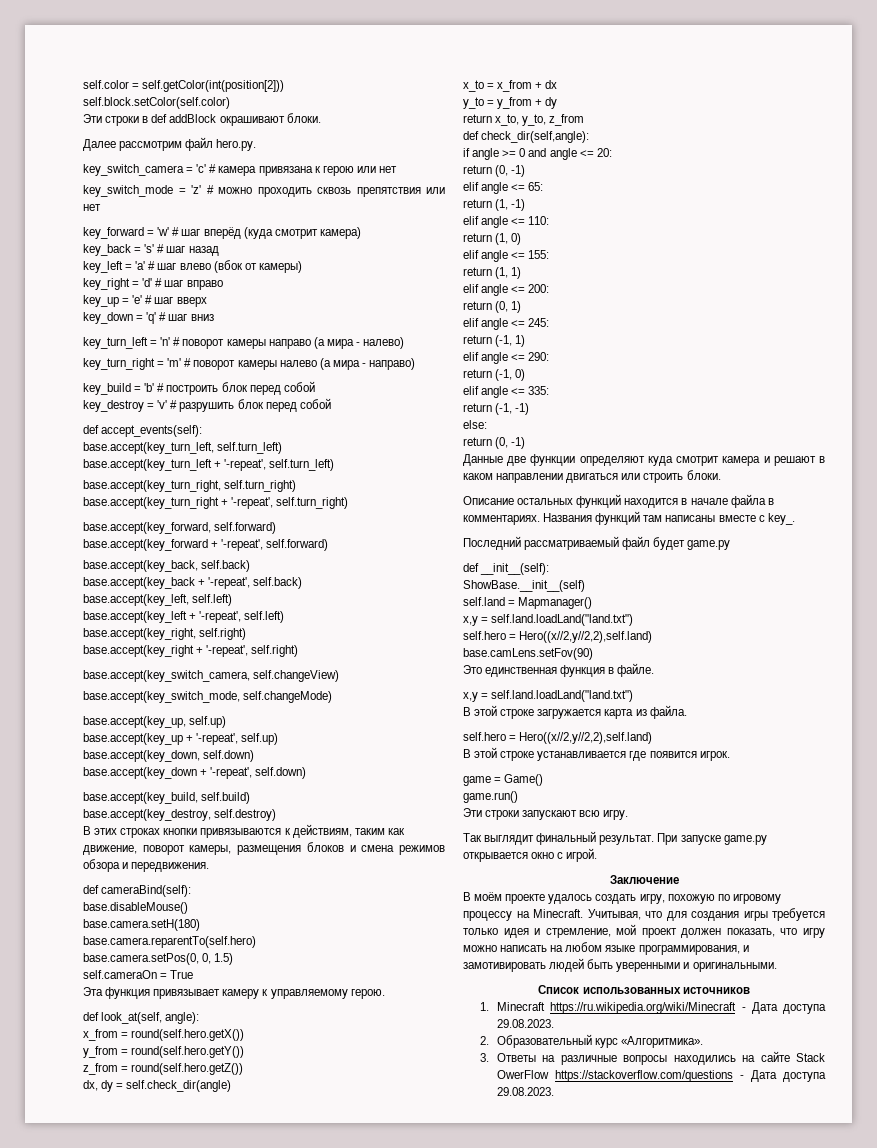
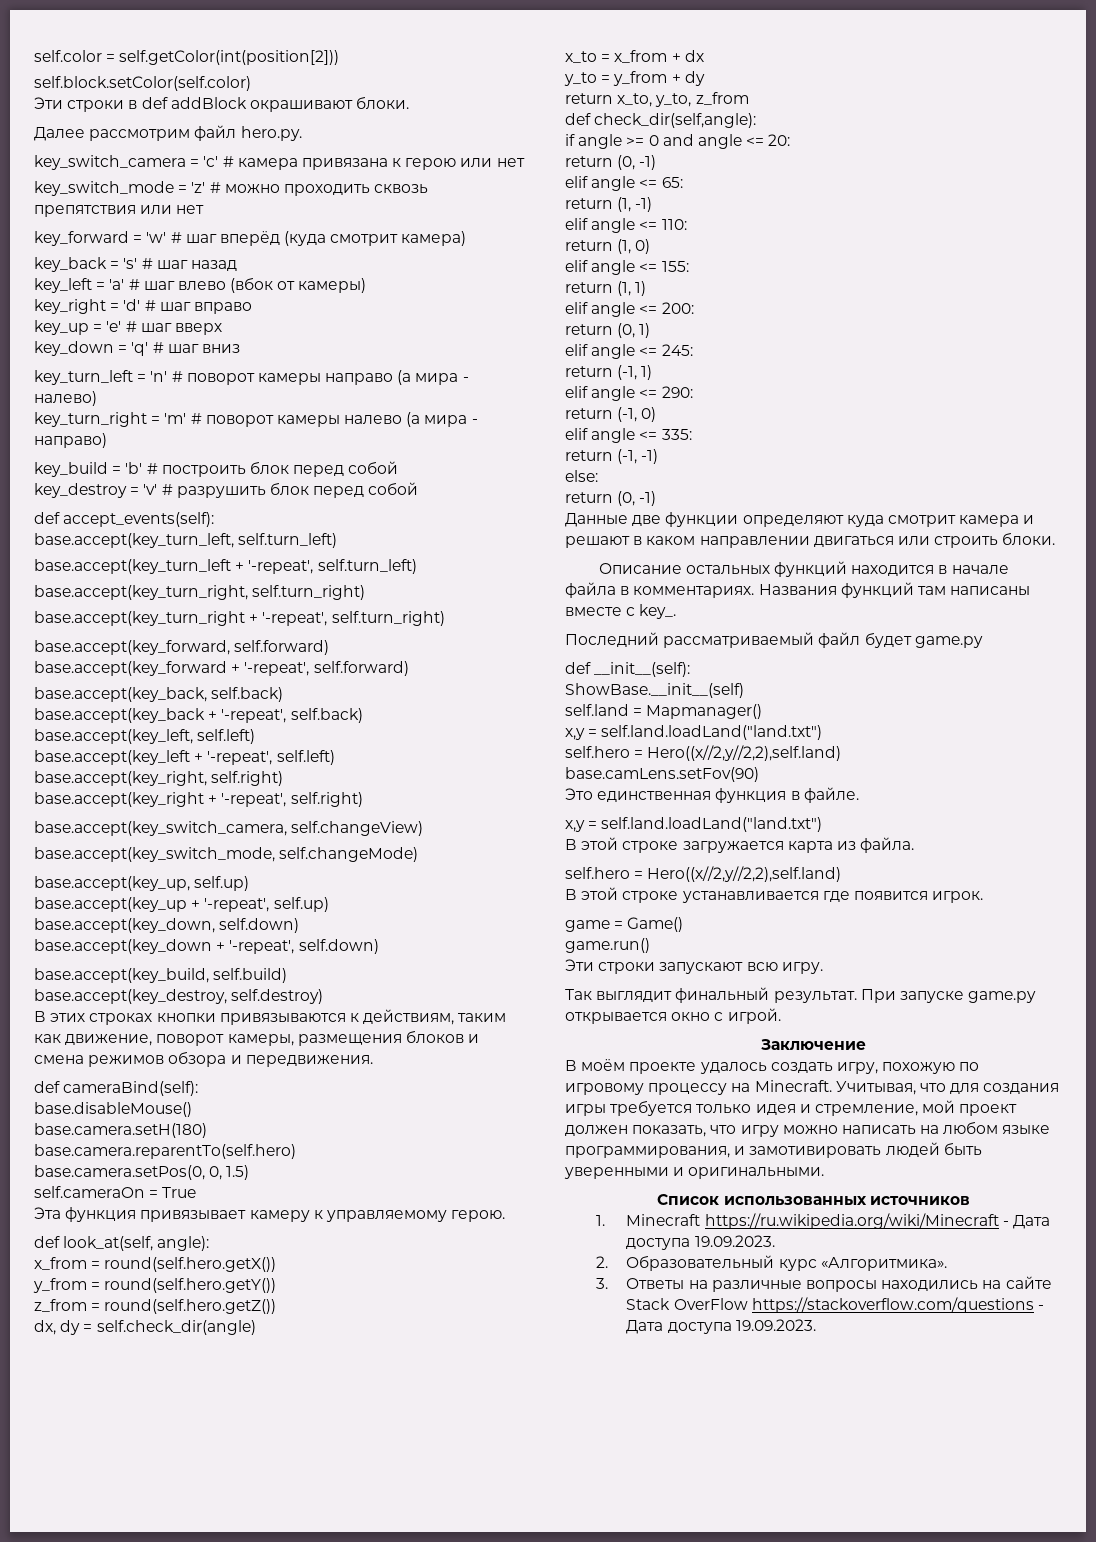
[497,1019,555,1028] 29.08.2023. -> [694,1235,775,1247] 19.09.2023.
[497,1070,550,1079] OwerFlow -> [673,1298,748,1310] OverFlow
[497,1087,555,1096] 29.08.2023. -> [735,1319,816,1331] 19.09.2023.

